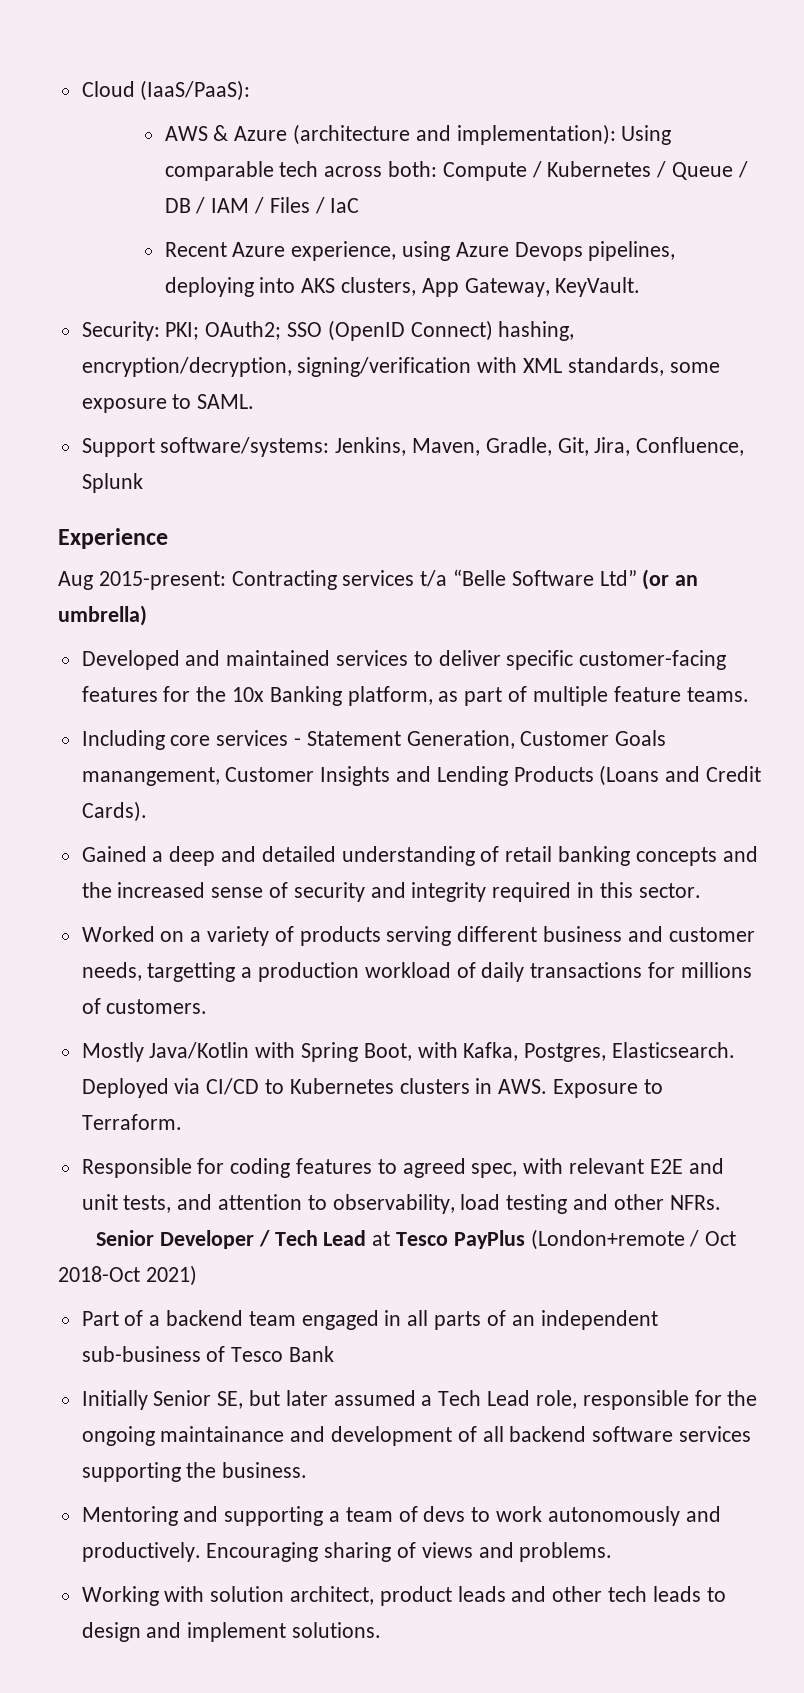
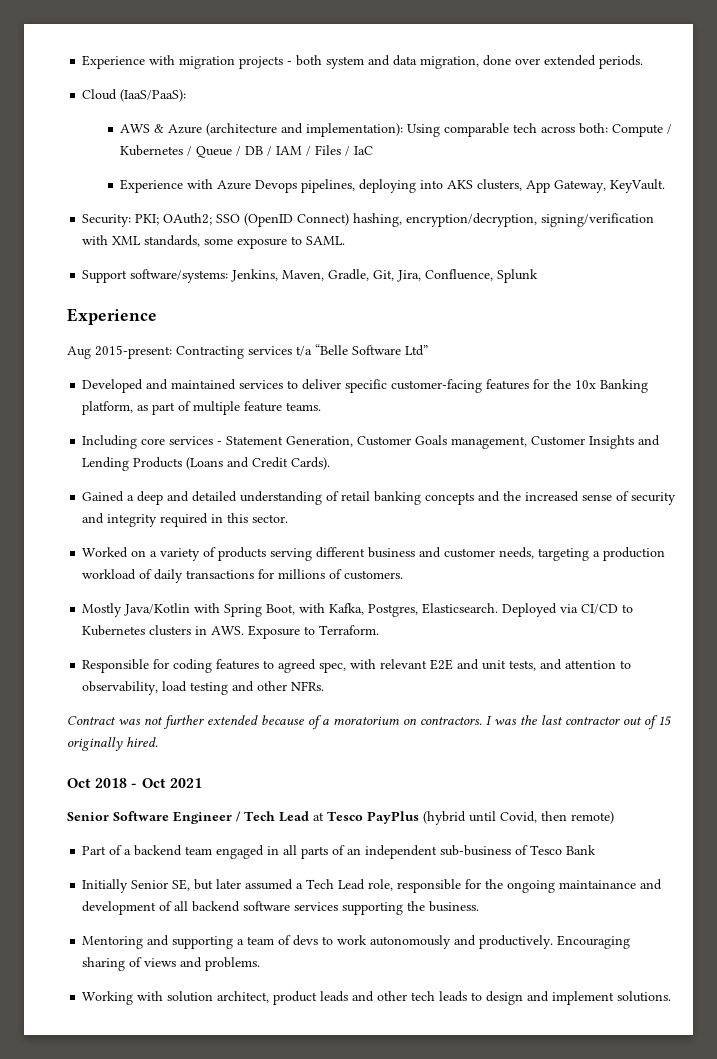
(81, 89) none -> [82,55,644,69] Experience with migration projects - both system and data migration, done over extended periods. //
[164,241,451,261] Recent Azure experience, using -> [120,179,214,193] Experience with
[642,569,699,590] [58,605,147,626] (or an umbrella) -> (428, 350) none
[81,767,220,786] manangement, -> [451,436,528,449] management,
[147,962,236,982] targetting -> [538,548,590,561] targeting
[96,1230,254,1249] // Senior Developer -> [67,715,671,729] [67,737,158,751] [67,778,202,788] [67,811,232,824] // Contract was not further extended because of a moratorium on contractors. I was the last contractor out of 15 originally hired. // Oct 2018 - Oct 2021 // Senior Software Engineer
[530,1229,737,1250] [58,1265,197,1286] (London+remote / Oct 2018-Oct 2021) -> [423,811,614,825] (hybrid until Covid, then remote)

